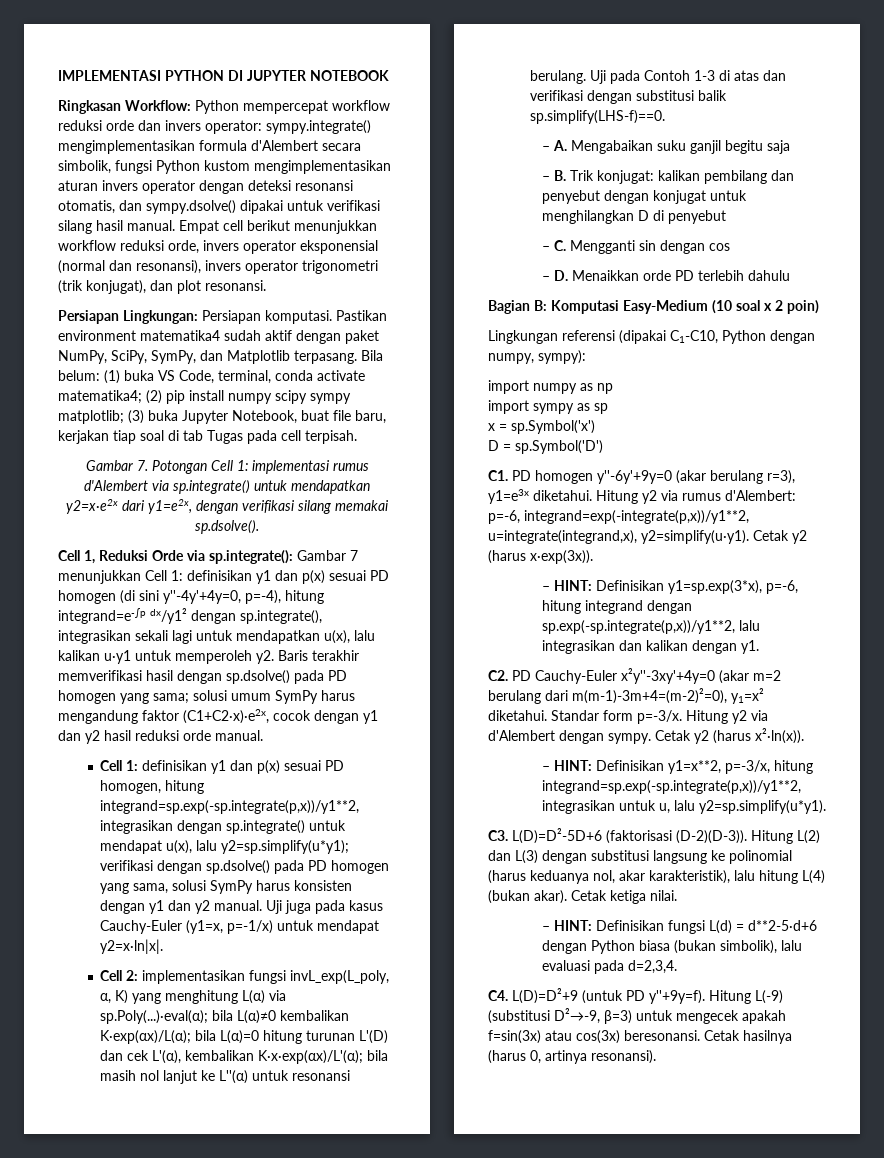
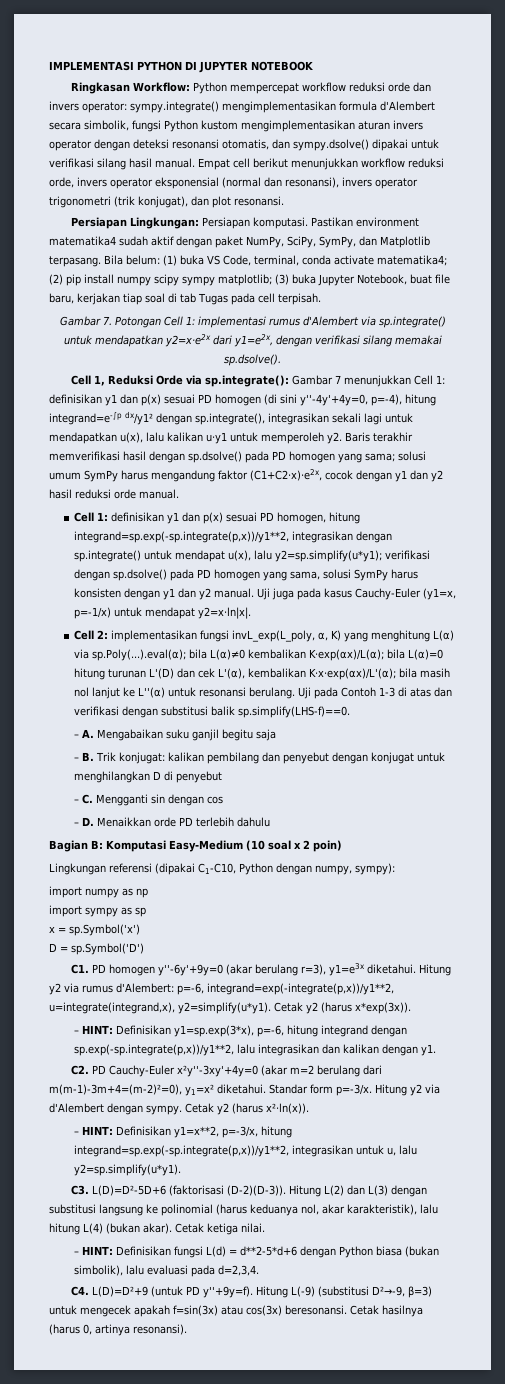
[100,1010,209,1024] sp.Poly(...)·eval(α); -> [91,649,186,661] sp.Poly(...).eval(α);
[641,530,807,544] [488,550,593,564] y2=simplify(u·y1). Cetak y2 (harus x·exp(3x)). -> [178,1002,411,1014] y2=simplify(u*y1). Cetak y2 (harus x*exp(3x)).
[747,920,817,931] d**2-5·d+6 -> [240,1246,298,1256] d**2-5*d+6

